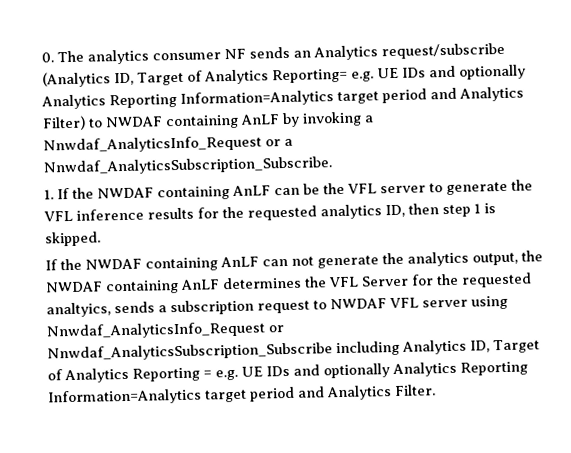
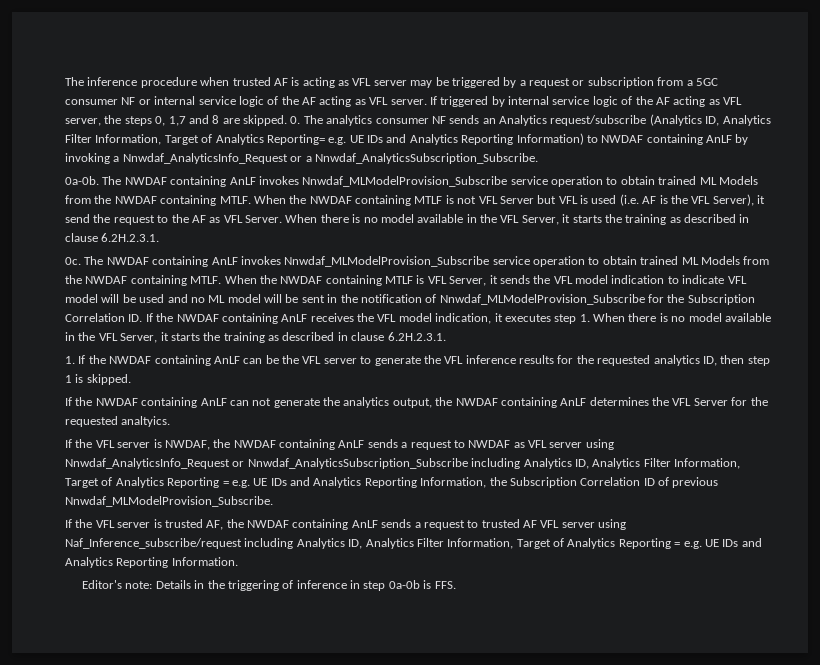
(40, 57) none -> [65,77,718,88] [65,96,743,107] [65,115,288,126] The inference procedure when trusted AF is acting as VFL server may be triggered by a request or subscription from a 5GC consumer NF or internal service logic of the AF acting as VFL server. If triggered by internal service logic of the AF acting as VFL server, the steps 0, 1,7 and 8 are skipped.
(134, 79) none -> [722,115,771,126] [65,134,162,145] Analytics Filter Information,
[458,64,526,80] [40,86,524,110] [41,115,86,131] optionally Analytics Reporting Information=Analytics target period and Analytics Filter) -> [409,133,584,145] Analytics Reporting Information)
(332, 166) none -> [65,176,758,187] [65,194,766,206] [65,214,750,225] [65,233,160,242] [65,256,770,267] [65,275,747,286] [65,294,755,305] [65,313,771,324] [65,332,446,343] // 0a-0b. The NWDAF containing AnLF invokes Nnwdaf_MLModelProvision_Subscribe service operation to obtain trained ML Models from the NWDAF containing MTLF. When the NWDAF containing MTLF is not VFL Server but VFL is used (i.e. AF is the VFL Server), it send the request to the AF as VFL Server. When there is no model available in the VFL Server, it starts the training as described in clause 6.2H.2.3.1. // 0c. The NWDAF containing AnLF invokes Nnwdaf_MLModelProvision_Subscribe service operation to obtain trained ML Models from the NWDAF containing MTLF. When the NWDAF containing MTLF is VFL Server, it sends the VFL model indication to indicate VFL model will be used and no ML model will be sent in the notification of Nnwdaf_MLModelProvision_Subscribe for the Subscription Correlation ID. If the NWDAF containing AnLF receives the VFL model indication, it executes step 1. When there is no model available in the VFL Server, it starts the training as described in clause 6.2H.2.3.1.
[45,299,254,318] analtyics, sends a subscription -> [121,416,171,427] [65,439,408,450] analtyics. // If the VFL server is NWDAF, the NWDAF containing AnLF sends a
(387, 304) none -> [513,442,525,448] as
[492,339,540,354] [46,361,528,384] [47,384,436,406] Target of Analytics Reporting = e.g. UE IDs and optionally Analytics Reporting Information=Analytics target period and Analytics Filter. -> [592,458,741,469] [65,477,719,488] [65,496,274,507] [65,519,627,530] [65,538,762,549] [65,557,238,568] [82,580,456,591] Analytics Filter Information, Target of Analytics Reporting = e.g. UE IDs and Analytics Reporting Information, the Subscription Correlation ID of previous Nnwdaf_MLModelProvision_Subscribe. // If the VFL server is trusted AF, the NWDAF containing AnLF sends a request to trusted AF VFL server using Naf_Inference_subscribe/request including Analytics ID, Analytics Filter Information, Target of Analytics Reporting = e.g. UE IDs and Analytics Reporting Information. // Editor's note: Details in the triggering of inference in step 0a-0b is FFS.

